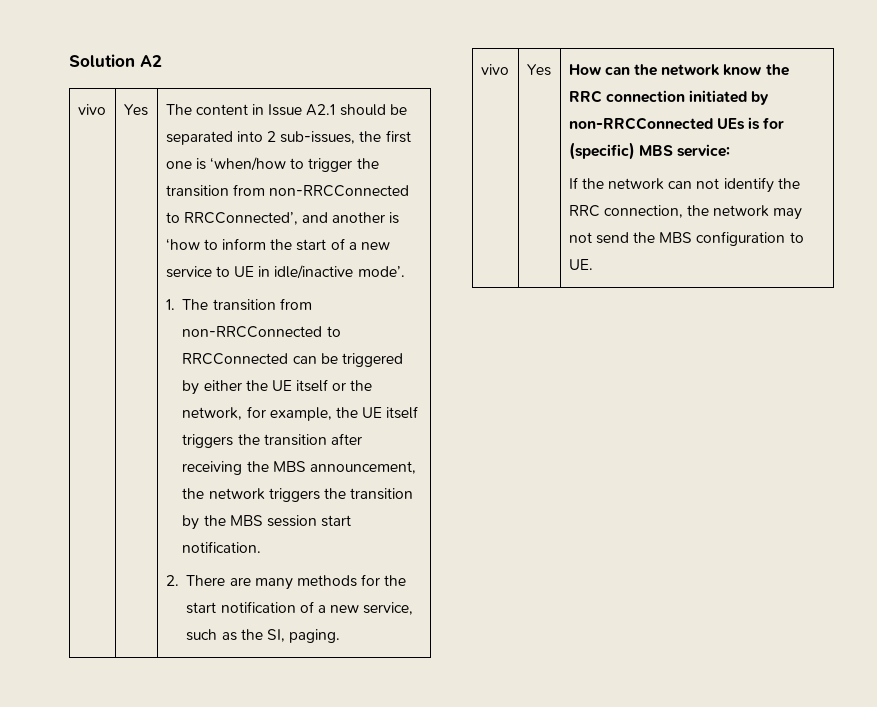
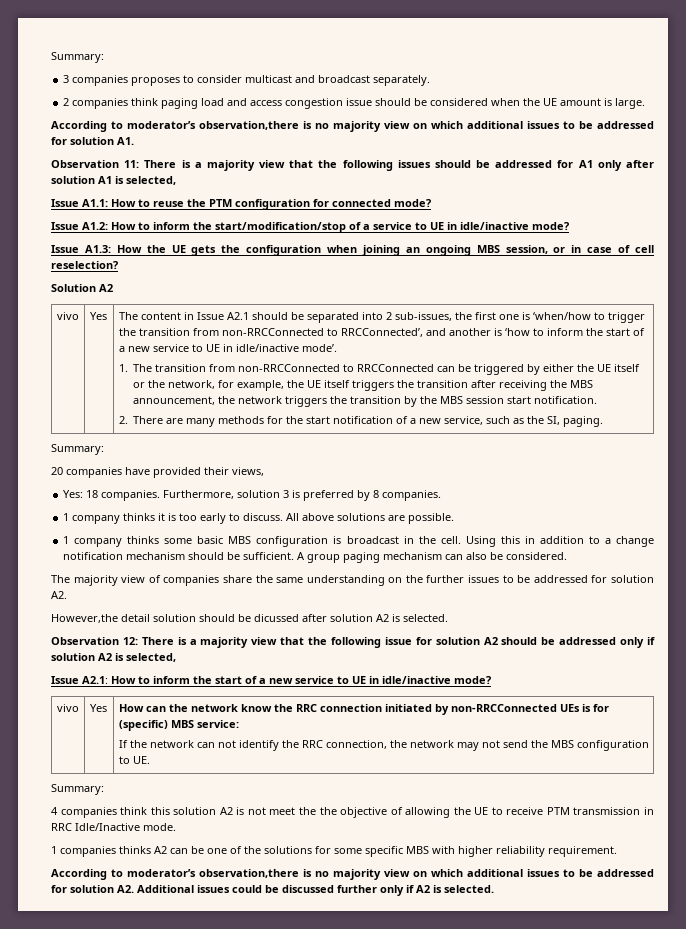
(69, 60) none -> [51,52,104,63] [63,75,431,86] [63,98,646,109] [51,121,654,132] [51,137,134,145] [51,160,654,171] [51,176,176,185] [51,199,431,210] [51,222,569,233] [51,245,655,256] [51,261,118,269] Summary: // 3 companies proposes to consider multicast and broadcast separately. // 2 companies think paging load and access congestion issue should be considered when the UE amount is large. // According to moderator’s observation,there is no majority view on which additional issues to be addressed for solution A1. // Observation 11: There is a majority view that the following issues should be addressed for A1 only after solution A1 is selected, // Issue A1.1: How to reuse the PTM configuration for connected mode? // Issue A1.2: How to inform the start/modification/stop of a service to UE in idle/inactive mode? // Issue A1.3: How the UE gets the configuration when joining an ongoing MBS session, or in case of cell reselection? //
(341, 636) none -> [51,444,104,455] [51,467,264,478] [63,490,442,501] [63,513,455,524] [63,536,654,547] [63,552,568,563] [51,575,654,586] [51,591,67,599] [51,614,448,623] [51,637,656,648] [51,653,176,662] [51,676,491,684] // Summary: // 20 companies have provided their views, // Yes: 18 companies. Furthermore, solution 3 is preferred by 8 companies. // 1 company thinks it is too early to discuss. All above solutions are possible. // 1 company thinks some basic MBS configuration is broadcast in the cell. Using this in addition to a change notification mechanism should be sufficient. A group paging mechanism can also be considered. // The majority view of companies share the same understanding on the further issues to be addressed for solution A2. // However,the detail solution should be dicussed after solution A2 is selected. // Observation 12: There is a majority view that the following issue for solution A2 should be addressed only if solution A2 is selected, // Issue A2.1: How to inform the start of a new service to UE in idle/inactive mode?
(593, 264) none -> [51,784,104,795] [51,807,654,818] [51,823,176,831] [51,846,617,857] [51,869,654,880] [51,885,494,896] // Summary: // 4 companies think this solution A2 is not meet the the objective of allowing the UE to receive PTM transmission in RRC Idle/Inactive mode. // 1 companies thinks A2 can be one of the solutions for some specific MBS with higher reliability requirement. // According to moderator’s observation,there is no majority view on which additional issues to be addressed for solution A2. Additional issues could be discussed further only if A2 is selected.

